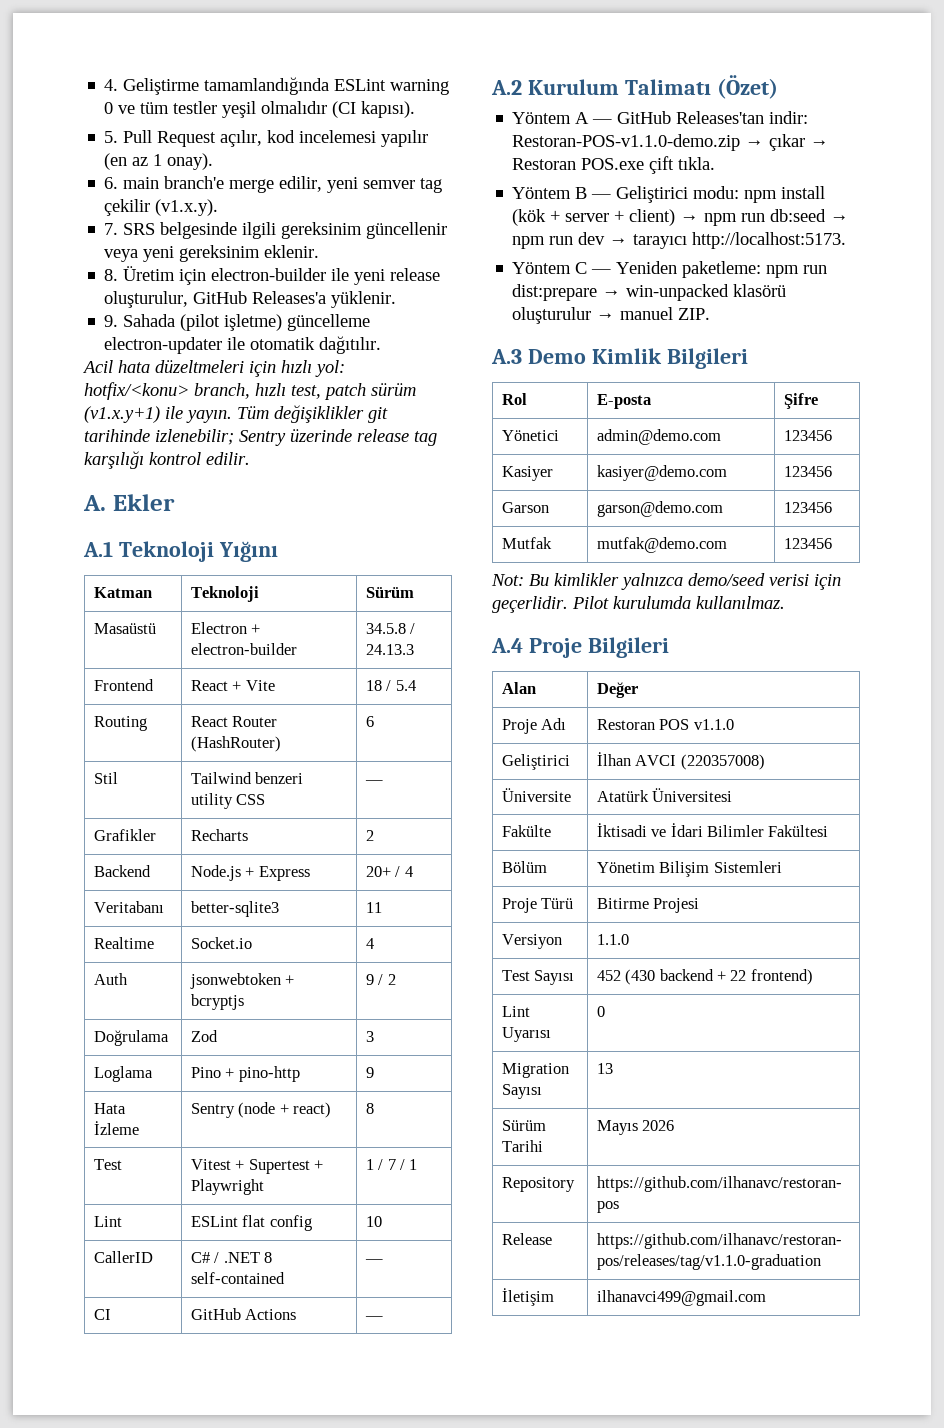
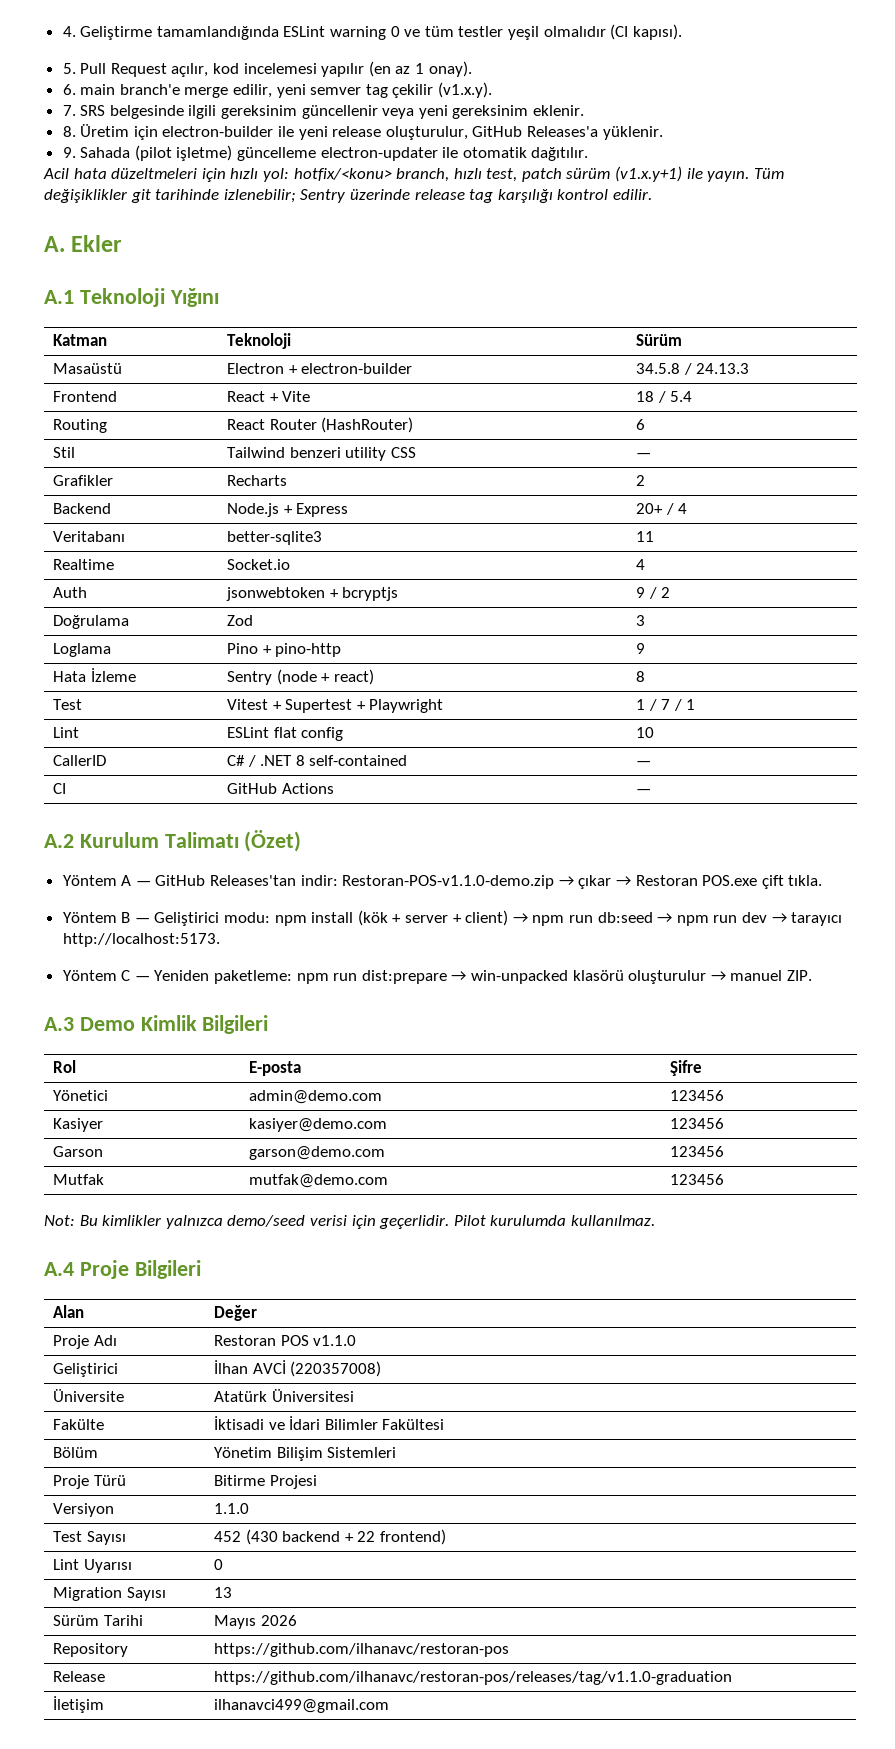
[635,755,677,766] AVCI -> [252,1360,286,1374] AVCİ

